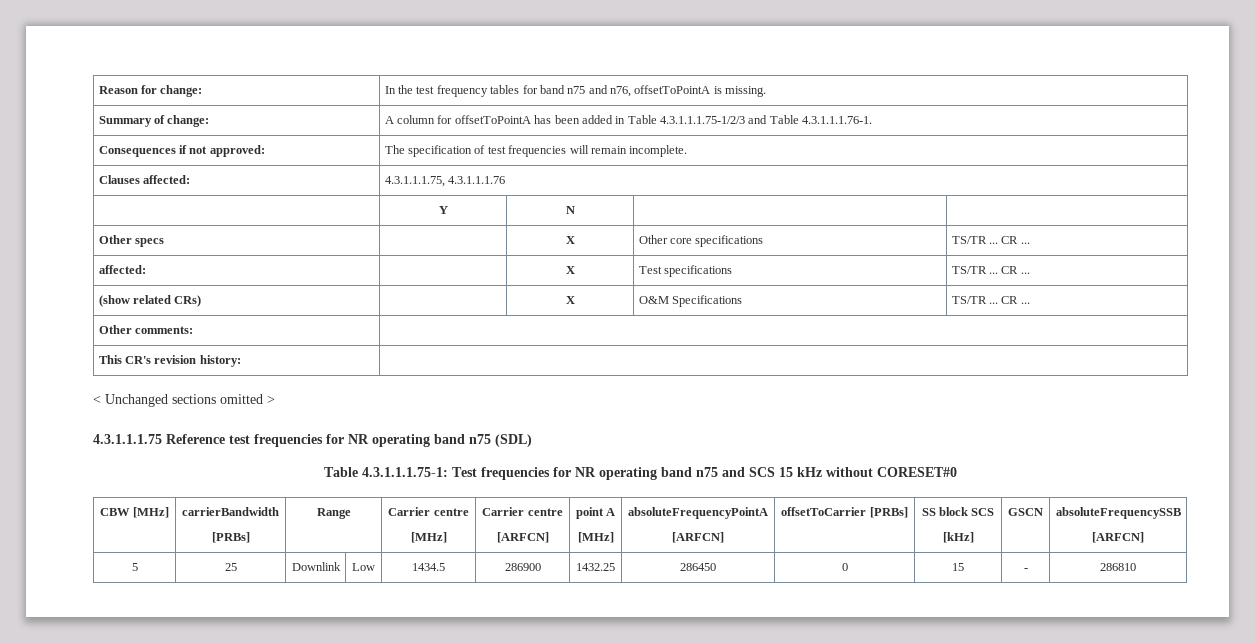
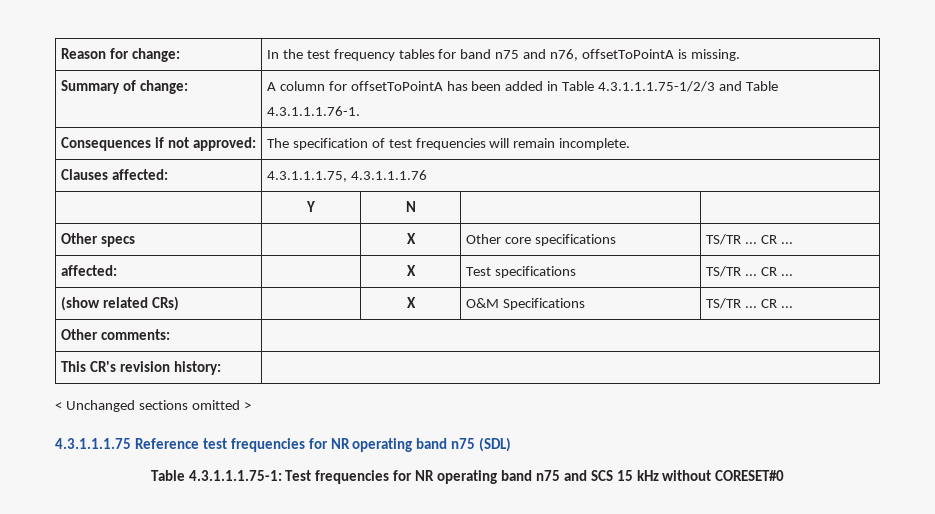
[99,507,170,518] [182,507,279,516] [211,532,250,543] [316,508,351,519] [388,507,469,516] [410,532,447,543] [482,507,563,516] [496,532,549,543] [575,507,616,519] [577,532,614,543] [628,507,768,519] [672,532,724,543] [781,507,908,518] [921,507,995,516] [942,532,974,543] [1008,508,1043,516] [1055,507,1181,519] [1092,532,1144,543] [131,563,138,571] [224,563,237,571] [291,562,341,571] [352,563,375,571] [412,563,445,571] [504,563,541,571] [576,563,615,571] [680,563,716,571] [841,563,848,571] [952,563,964,571] [1023,568,1028,571] [1100,563,1136,571] // CBW [MHz] | carrierBandwidth // [PRBs] | Range | Carrier centre // [MHz] | Carrier centre // [ARFCN] | point A // [MHz] | absoluteFrequencyPointA // [ARFCN] | offsetToCarrier [PRBs] | SS block SCS // [kHz] | GSCN | absoluteFrequencySSB // [ARFCN] // 5 | 25 | Downlink | Low | 1434.5 | 286900 | 1432.25 | 286450 | 0 | 15 | - | 286810 -> (785, 475) none

